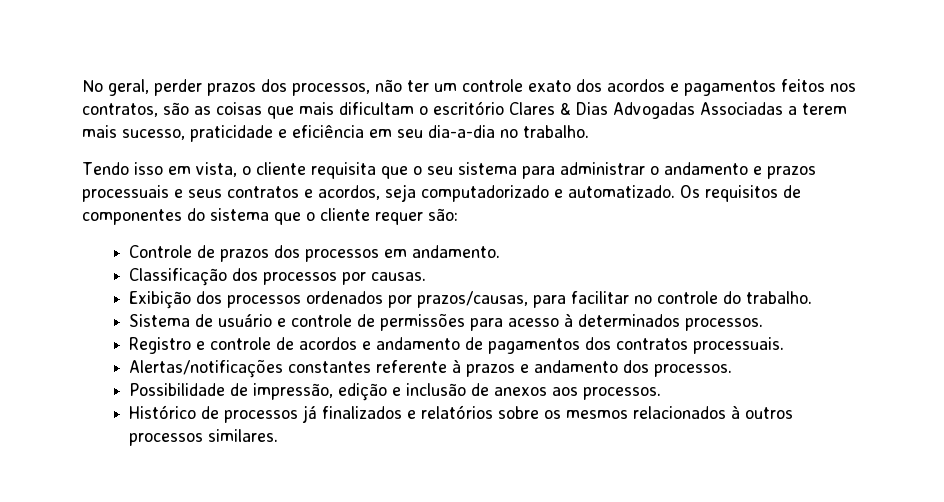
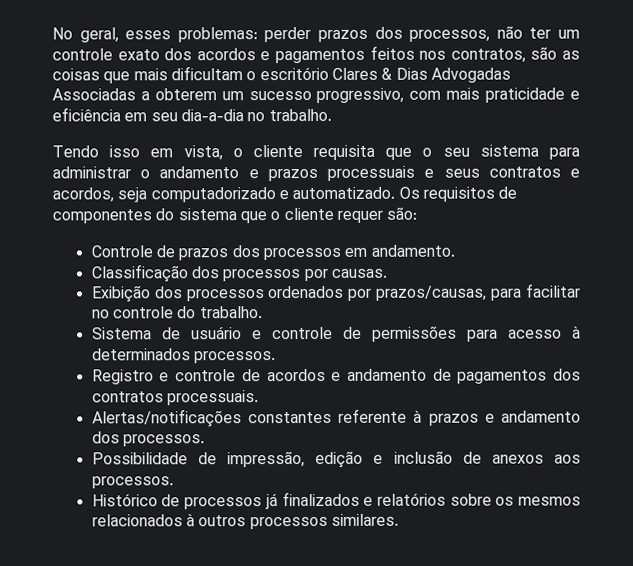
(149, 87) none -> [125,27,258,43] esses problemas:
[802,103,847,115] [82,125,185,140] terem mais sucesso, -> [154,87,481,103] obterem um sucesso progressivo, com mais

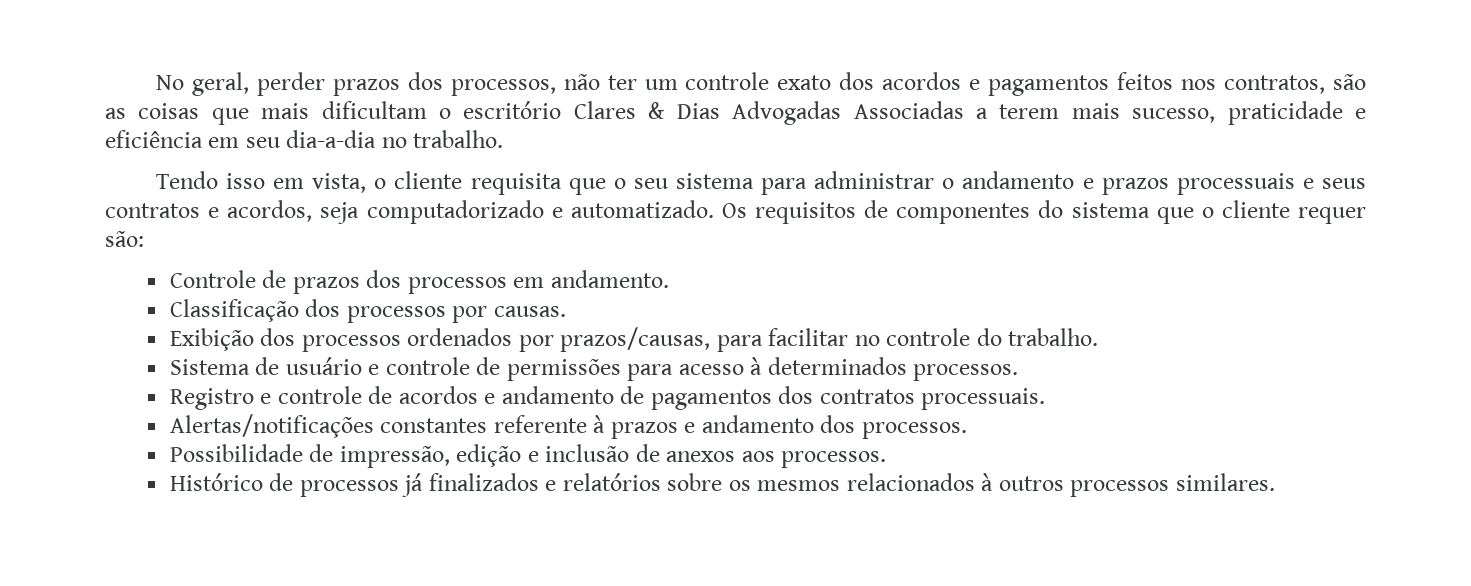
[125,27,258,43] esses problemas: -> (249, 84) none
[154,87,481,103] obterem um sucesso progressivo, com mais -> [999,103,1216,123] terem mais sucesso,

